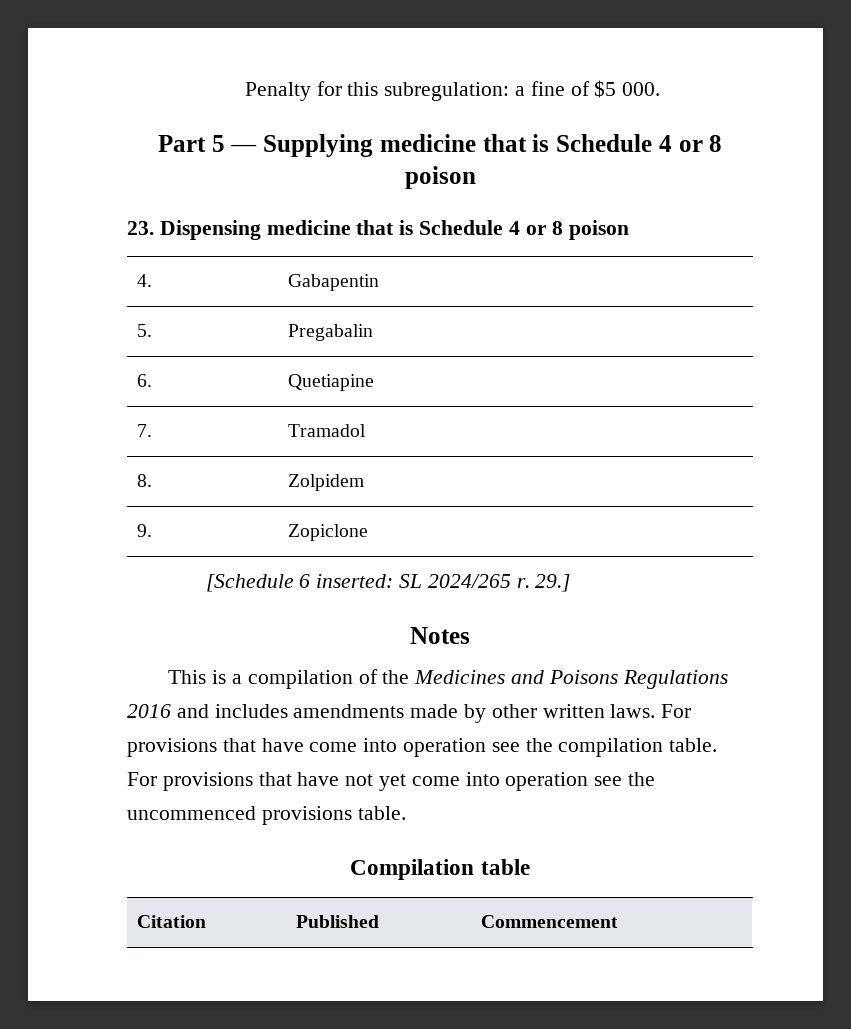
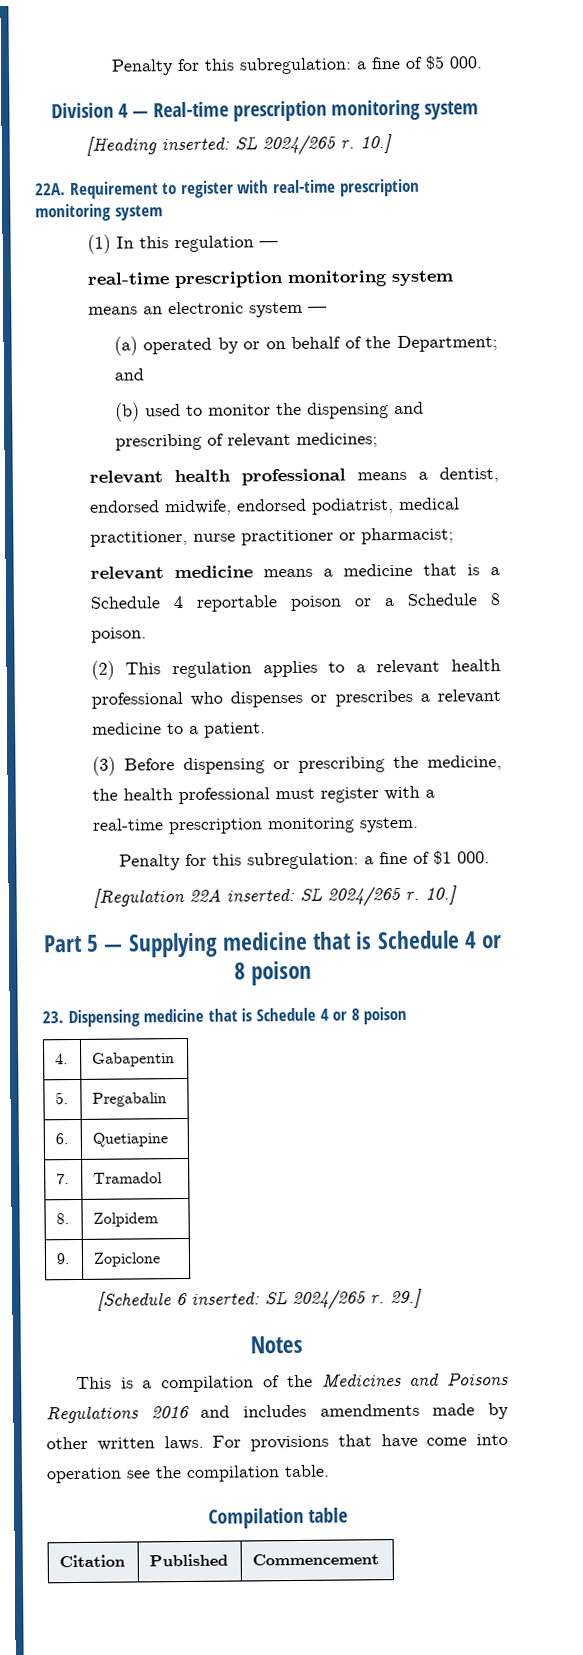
(661, 89) none -> [50,99,480,122] [85,134,392,156] [35,178,420,200] [35,203,163,222] [86,234,278,254] [86,270,453,289] [87,301,327,318] [113,335,499,356] [113,368,144,381] [114,401,424,422] [114,432,378,451] [88,467,499,486] [88,497,460,516] [89,527,454,547] [89,563,501,580] [89,593,500,612] [90,627,147,643] [90,659,501,680] [90,689,501,709] [91,722,266,738] [91,755,502,776] [91,785,435,805] [91,816,419,835] [118,850,490,871] [92,885,457,908] // Division 4 — Real-time prescription monitoring system // [Heading inserted: SL 2024/265 r. 10.] // 22A. Requirement to register with real-time prescription monitoring system // (1) In this regulation — // real-time prescription monitoring system means an electronic system — // (a) operated by or on behalf of the Department; and // (b) used to monitor the dispensing and prescribing of relevant medicines; // relevant health professional means a dentist, endorsed midwife, endorsed podiatrist, medical practitioner, nurse practitioner or pharmacist; // relevant medicine means a medicine that is a Schedule 4 reportable poison or a Schedule 8 poison. // (2) This regulation applies to a relevant health professional who dispenses or prescribes a relevant medicine to a patient. // (3) Before dispensing or prescribing the medicine, the health professional must register with a real-time prescription monitoring system. // Penalty for this subregulation: a fine of $1 000. // [Regulation 22A inserted: SL 2024/265 r. 10.]
[127,772,656,791] [127,806,406,825] For provisions that have not yet come into operation see the uncommenced provisions table. -> (330, 1471) none

